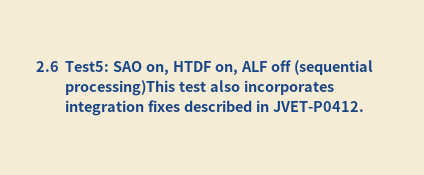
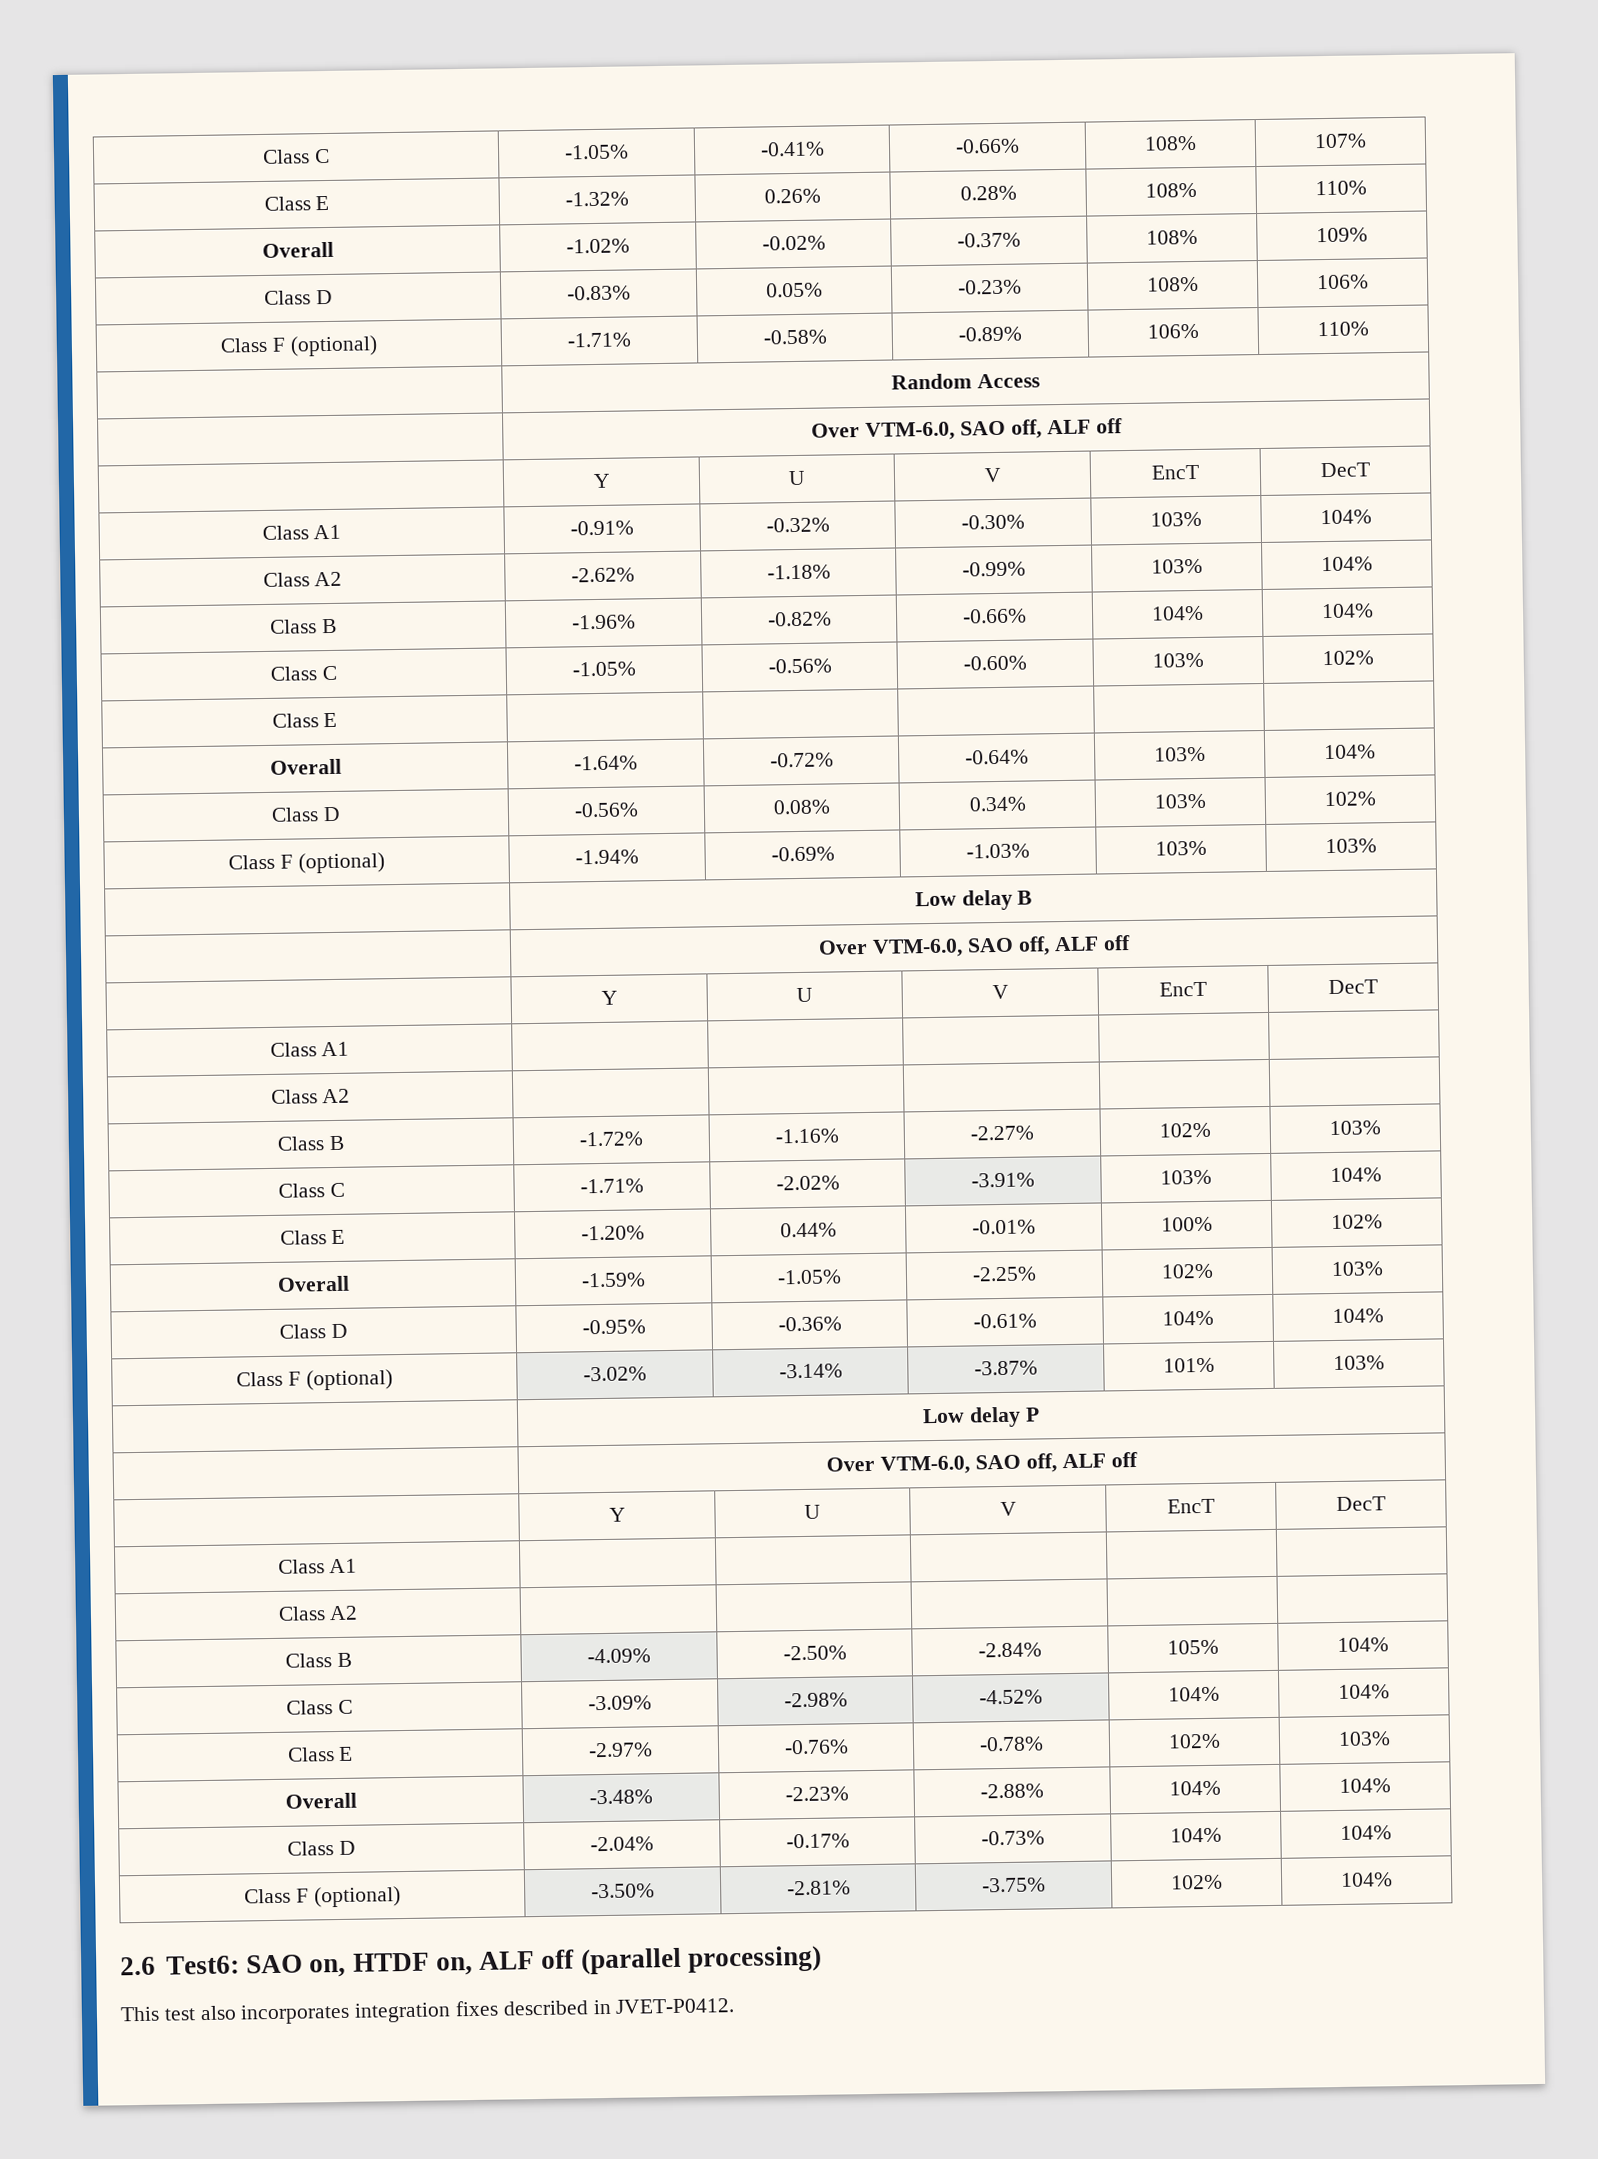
[36,61,110,72] 2.6 Test5: -> [262,148,330,164] [564,144,629,160] [759,141,825,157] [955,138,1020,154] [1144,135,1197,151] [1314,133,1367,149] [263,195,330,211] [565,191,629,207] [764,188,821,204] [959,185,1017,201] [1145,182,1197,198] [1315,180,1367,196] [261,241,334,258] [566,238,630,254] [761,235,826,251] [957,232,1021,248] [1146,229,1198,245] [1316,227,1368,243] [264,289,333,305] [567,285,631,301] [766,282,823,298] [958,279,1022,295] [1147,276,1199,292] [1316,274,1369,290] [220,335,378,357] [567,332,631,348] [762,329,827,345] [958,326,1022,342] [1147,323,1199,339] [1317,321,1369,337] [891,373,1040,390] [811,418,1123,441] [592,473,611,489] [788,470,806,486] [983,467,1002,483] [1151,464,1200,480] [1320,462,1371,478] [261,524,342,541] [570,520,634,536] [765,517,830,533] [961,514,1025,530] [1150,511,1202,527] [1320,509,1372,525] [262,571,343,587] [571,567,635,583] [766,564,831,580] [962,561,1026,577] [1151,558,1203,574] [1321,556,1373,572] [270,618,337,634] [572,614,636,630] [766,611,832,627] [962,608,1027,624] [1151,605,1204,621] [1321,603,1374,619] [270,665,337,681] [572,661,636,677] [767,658,832,674] [963,655,1027,671] [1152,652,1204,668] [1322,650,1374,666] [271,712,338,728] [269,758,342,775] [574,755,638,771] [769,752,834,768] [965,749,1029,765] [1154,746,1206,762] [1324,744,1376,760] [271,806,341,822] [574,802,639,818] [773,799,831,815] [968,796,1026,812] [1154,793,1206,809] [1324,791,1376,807] [228,852,385,874] [575,849,639,865] [770,846,835,862] [966,843,1030,859] [1155,840,1207,856] [1325,838,1377,854] [914,889,1033,911] [818,935,1131,958] [600,990,618,1005] [796,987,813,1003] [991,984,1009,1000] [1159,981,1207,997] [1328,979,1378,995] [269,1041,350,1057] [270,1088,351,1104] [277,1135,345,1151] [579,1131,643,1147] [774,1128,839,1144] [970,1125,1034,1141] [1159,1122,1211,1138] [1329,1120,1381,1136] [278,1182,345,1198] [580,1178,644,1194] [775,1175,840,1191] [971,1172,1035,1188] [1160,1169,1212,1185] [1330,1167,1382,1183] [279,1229,346,1245] [581,1225,645,1241] [780,1222,837,1238] [972,1219,1036,1235] [1161,1216,1213,1232] [1331,1214,1383,1230] [276,1275,350,1292] [581,1272,646,1288] [776,1269,842,1285] [972,1266,1037,1282] [1161,1263,1214,1279] [1331,1261,1384,1277] [279,1323,348,1339] [582,1319,646,1335] [777,1316,842,1332] [973,1313,1037,1329] [1162,1310,1214,1326] [1332,1308,1384,1324] [236,1369,393,1391] [583,1366,647,1382] [778,1363,843,1379] [974,1360,1038,1376] [1163,1357,1215,1373] [1333,1355,1385,1371] [922,1406,1040,1428] [826,1451,1138,1475] [608,1507,626,1522] [804,1504,821,1519] [999,1501,1017,1517] [1167,1498,1215,1514] [1336,1496,1386,1511] [277,1558,358,1574] [277,1605,359,1621] [285,1652,352,1668] [587,1648,651,1664] [782,1645,847,1661] [978,1642,1042,1658] [1167,1639,1219,1655] [1337,1637,1389,1652] [286,1699,353,1715] [588,1695,652,1711] [783,1692,848,1708] [979,1689,1043,1705] [1168,1686,1220,1702] [1338,1684,1390,1699] [286,1746,354,1762] [588,1742,653,1758] [783,1739,849,1755] [979,1736,1044,1752] [1168,1733,1221,1749] [1338,1731,1391,1746] [284,1792,357,1809] [589,1789,653,1805] [784,1786,849,1802] [980,1783,1044,1799] [1169,1780,1221,1796] [1339,1778,1391,1793] [287,1840,356,1856] [590,1836,654,1852] [785,1833,850,1849] [981,1830,1045,1846] [1170,1827,1222,1843] [1340,1825,1392,1840] [244,1886,401,1908] [591,1883,655,1899] [786,1880,851,1896] [982,1877,1046,1893] [1170,1874,1223,1890] [1340,1872,1393,1887] [120,1955,240,1976] Class C | -1.05% | -0.41% | -0.66% | 108% | 107% // Class E | -1.32% | 0.26% | 0.28% | 108% | 110% // Overall | -1.02% | -0.02% | -0.37% | 108% | 109% // Class D | -0.83% | 0.05% | -0.23% | 108% | 106% // Class F (optional) | -1.71% | -0.58% | -0.89% | 106% | 110% // | Random Access // | Over VTM-6.0, SAO off, ALF off // | Y | U | V | EncT | DecT // Class A1 | -0.91% | -0.32% | -0.30% | 103% | 104% // Class A2 | -2.62% | -1.18% | -0.99% | 103% | 104% // Class B | -1.96% | -0.82% | -0.66% | 104% | 104% // Class C | -1.05% | -0.56% | -0.60% | 103% | 102% // Class E | | | | | // Overall | -1.64% | -0.72% | -0.64% | 103% | 104% // Class D | -0.56% | 0.08% | 0.34% | 103% | 102% // Class F (optional) | -1.94% | -0.69% | -1.03% | 103% | 103% // | Low delay B // | Over VTM-6.0, SAO off, ALF off // | Y | U | V | EncT | DecT // Class A1 | | | | | // Class A2 | | | | | // Class B | -1.72% | -1.16% | -2.27% | 102% | 103% // Class C | -1.71% | -2.02% | -3.91% | 103% | 104% // Class E | -1.20% | 0.44% | -0.01% | 100% | 102% // Overall | -1.59% | -1.05% | -2.25% | 102% | 103% // Class D | -0.95% | -0.36% | -0.61% | 104% | 104% // Class F (optional) | -3.02% | -3.14% | -3.87% | 101% | 103% // | Low delay P // | Over VTM-6.0, SAO off, ALF off // | Y | U | V | EncT | DecT // Class A1 | | | | | // Class A2 | | | | | // Class B | -4.09% | -2.50% | -2.84% | 105% | 104% // Class C | -3.09% | -2.98% | -4.52% | 104% | 104% // Class E | -2.97% | -0.76% | -0.78% | 102% | 103% // Overall | -3.48% | -2.23% | -2.88% | 104% | 104% // Class D | -2.04% | -0.17% | -0.73% | 104% | 104% // Class F (optional) | -3.50% | -2.81% | -3.75% | 102% | 104% // 2.6 Test6:
[293,60,373,75] [65,80,176,96] (sequential processing)This -> [580,1945,823,1975] [120,2006,160,2022] (parallel processing) // This

